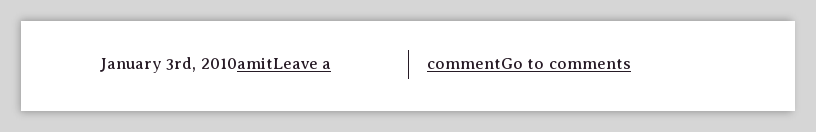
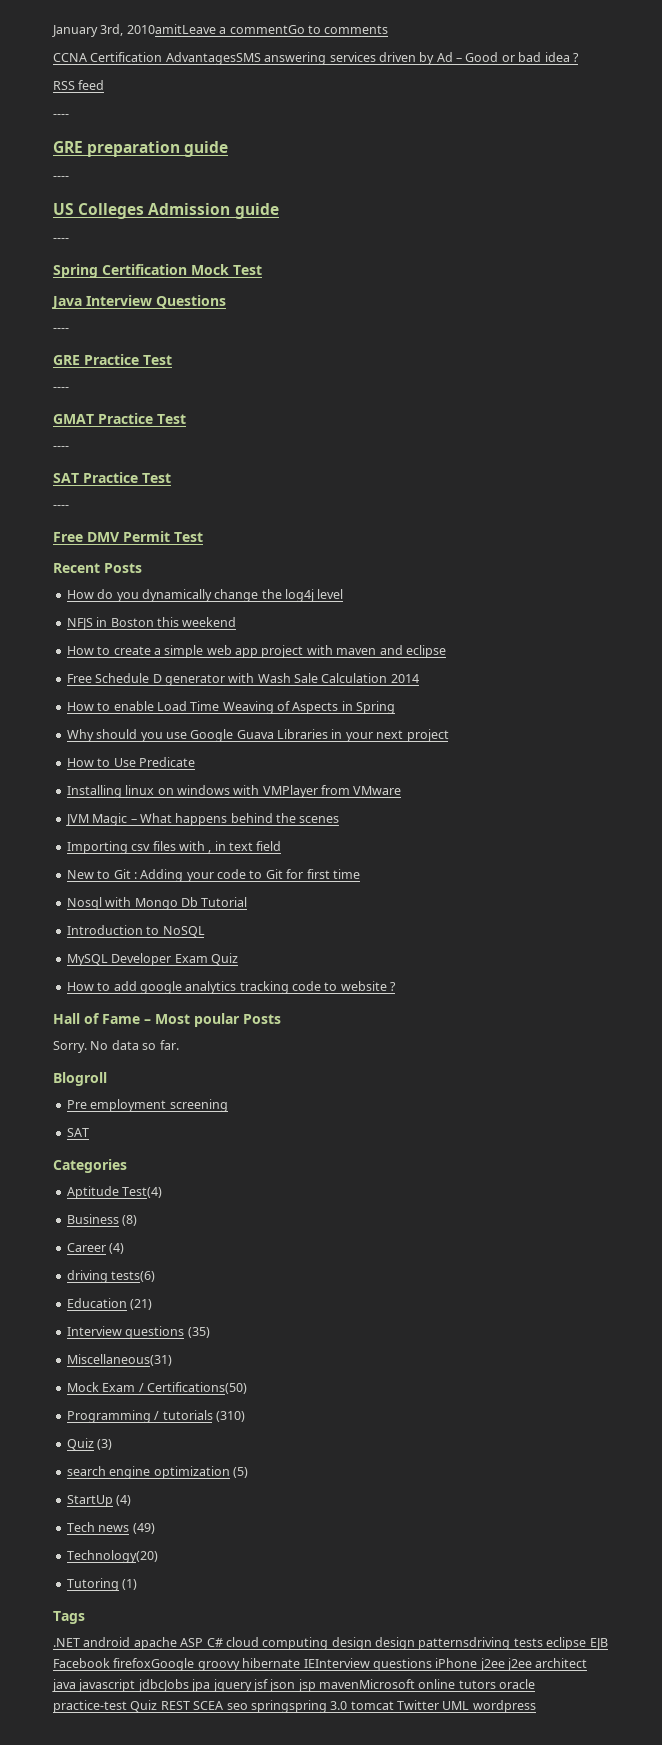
(631, 64) none -> [53,52,579,65] [53,80,105,90] [53,114,69,118] [53,141,229,157] [53,176,69,180] [53,203,279,219] [53,238,69,242] [53,264,262,278] [51,295,226,309] [53,328,69,332] [53,354,172,365] [53,387,69,391] [53,413,186,424] [53,446,69,450] [53,472,171,483] [53,505,69,509] [53,531,203,542] [53,563,142,573] [66,589,344,602] [66,617,237,630] [66,645,446,658] [66,673,419,686] [66,701,396,714] [66,729,449,742] [66,757,195,767] [66,785,402,798] [65,813,340,826] [66,841,282,854] [66,869,360,882] [66,897,248,910] [66,925,205,937] [66,953,238,966] [66,981,397,994] [53,1013,281,1027] [53,1040,179,1053] [53,1072,107,1086] [66,1099,228,1112] [66,1128,89,1137] [53,1159,127,1173] [66,1186,163,1199] [66,1214,138,1226] [66,1243,125,1254] [66,1270,156,1283] [66,1298,153,1310] [66,1326,210,1339] [66,1354,172,1366] [66,1382,247,1394] [66,1410,245,1423] [66,1438,113,1450] [66,1466,248,1479] [66,1495,132,1507] [66,1522,155,1534] [66,1550,158,1563] [66,1578,138,1591] [53,1611,85,1624] [53,1637,608,1650] [53,1658,588,1671] [52,1679,536,1692] [53,1700,536,1713] // CCNA Certification AdvantagesSMS answering services driven by Ad – Good or bad idea ? // RSS feed // ---- // GRE preparation guide // ---- // US Colleges Admission guide // ---- // Spring Certification Mock Test // Java Interview Questions // ---- // GRE Practice Test // ---- // GMAT Practice Test // ---- // SAT Practice Test // ---- // Free DMV Permit Test // Recent Posts // How do you dynamically change the log4j level // NFJS in Boston this weekend // How to create a simple web app project with maven and eclipse // Free Schedule D generator with Wash Sale Calculation 2014 // How to enable Load Time Weaving of Aspects in Spring // Why should you use Google Guava Libraries in your next project // How to Use Predicate // Installing linux on windows with VMPlayer from VMware // JVM Magic – What happens behind the scenes // Importing csv files with , in text field // New to Git : Adding your code to Git for first time // Nosql with Mongo Db Tutorial // Introduction to NoSQL // MySQL Developer Exam Quiz // How to add google analytics tracking code to website ? // Hall of Fame – Most poular Posts // Sorry. No data so far. // Blogroll // Pre employment screening // SAT // Categories // Aptitude Test(4) // Business (8) // Career (4) // driving tests(6) // Education (21) // Interview questions (35) // Miscellaneous(31) // Mock Exam / Certifications(50) // Programming / tutorials (310) // Quiz (3) // search engine optimization (5) // StartUp (4) // Tech news (49) // Technology(20) // Tutoring (1) // Tags // .NET android apache ASP C# cloud computing design design patternsdriving tests eclipse EJB Facebook firefoxGoogle groovy hibernate IEInterview questions iPhone j2ee j2ee architect java javascript jdbcJobs jpa jquery jsf json jsp mavenMicrosoft online tutors oracle practice-test Quiz REST SCEA seo springspring 3.0 tomcat Twitter UML wordpress

